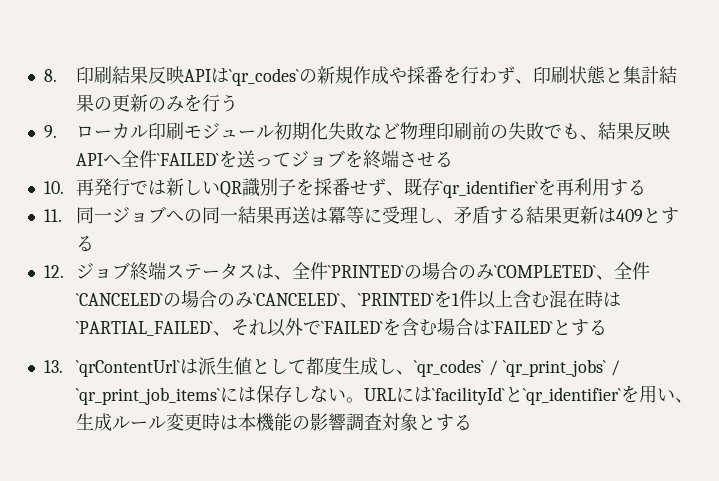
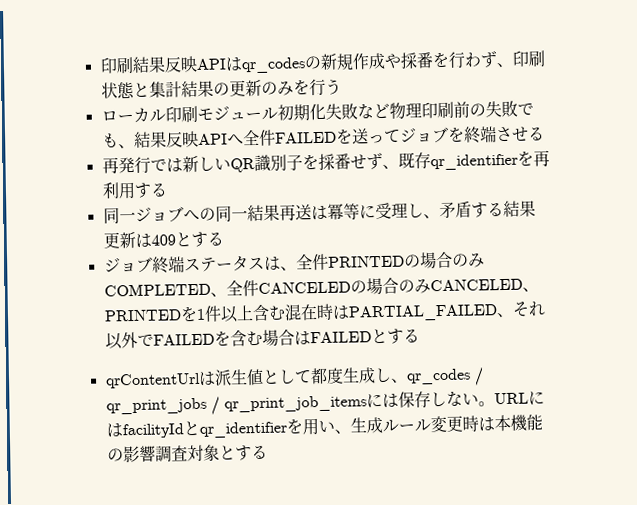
[43,69,57,82] 8. -> (99, 65) none
[229,68,300,86] `qr_codes` -> [240,57,306,74] qr_codes
[43,125,57,138] 9. -> (342, 86) none
[157,153,220,166] `FAILED` -> [274,131,337,144] FAILED
[43,181,64,194] 10. -> (545, 133) none
[440,180,539,198] `qr_identifier` -> [429,153,518,171] qr_identifier
[43,209,62,222] 11. -> (168, 189) none
[43,265,64,278] 12. -> (224, 238) none
[328,262,651,280] [76,290,435,308] `PRINTED`の場合のみ`COMPLETED`、全件`CANCELED`の場合のみ`CANCELED`、`PRINTED` -> [327,251,485,269] [103,277,539,297] [103,309,182,322] PRINTEDの場合のみCOMPLETED、全件CANCELEDの場合のみCANCELED、PRINTED
[76,321,214,336] `PARTIAL_FAILED` -> [347,304,498,322] PARTIAL_FAILED
[321,321,384,334] `FAILED` -> [152,333,215,346] FAILED
[491,319,608,336] [43,359,181,377] `FAILED`とする // 13. `qrContentUrl` -> [309,328,420,344] [104,372,201,389] FAILEDとする // qrContentUrl
[414,359,620,377] [76,387,221,405] `qr_codes` / `qr_print_jobs` / `qr_print_job_items` -> [405,367,484,386] [105,395,367,415] qr_codes / qr_print_jobs / qr_print_job_items
[432,387,622,405] `facilityId`と`qr_identifier` -> [121,420,287,439] facilityIdとqr_identifier

